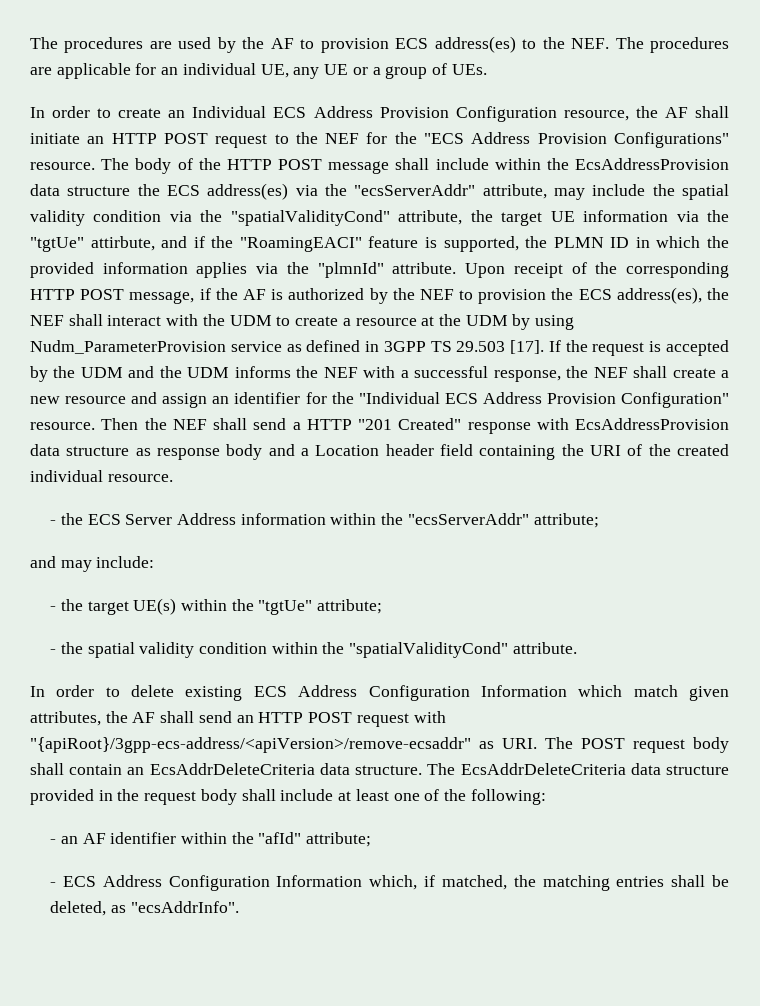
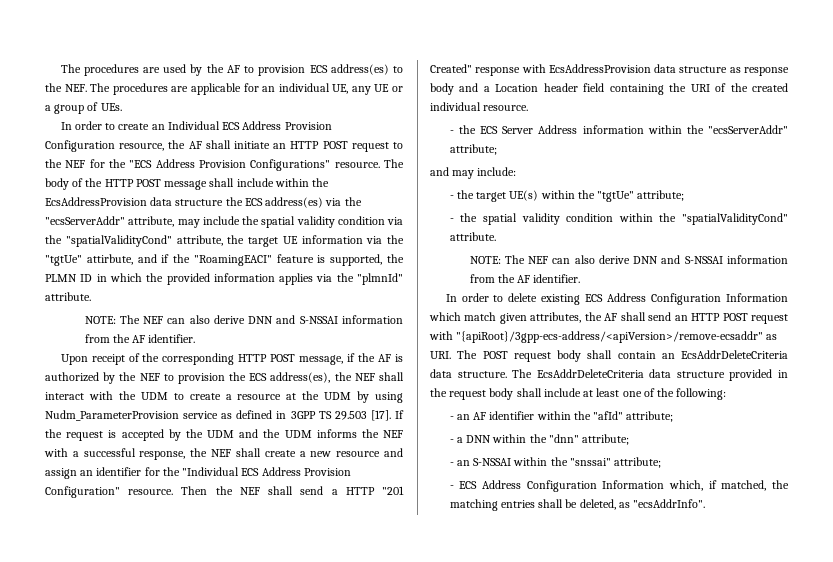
(457, 268) none -> [84,315,403,324] [84,334,196,343] // NOTE: The NEF can also derive DNN and S-NSSAI information from the AF identifier. //
(577, 648) none -> [469,255,788,264] [469,274,581,283] // NOTE: The NEF can also derive DNN and S-NSSAI information from the AF identifier.
(372, 839) none -> [449,434,630,445] [449,457,662,468] // - a DNN within the "dnn" attribute; // - an S-NSSAI within the "snssai" attribute;

